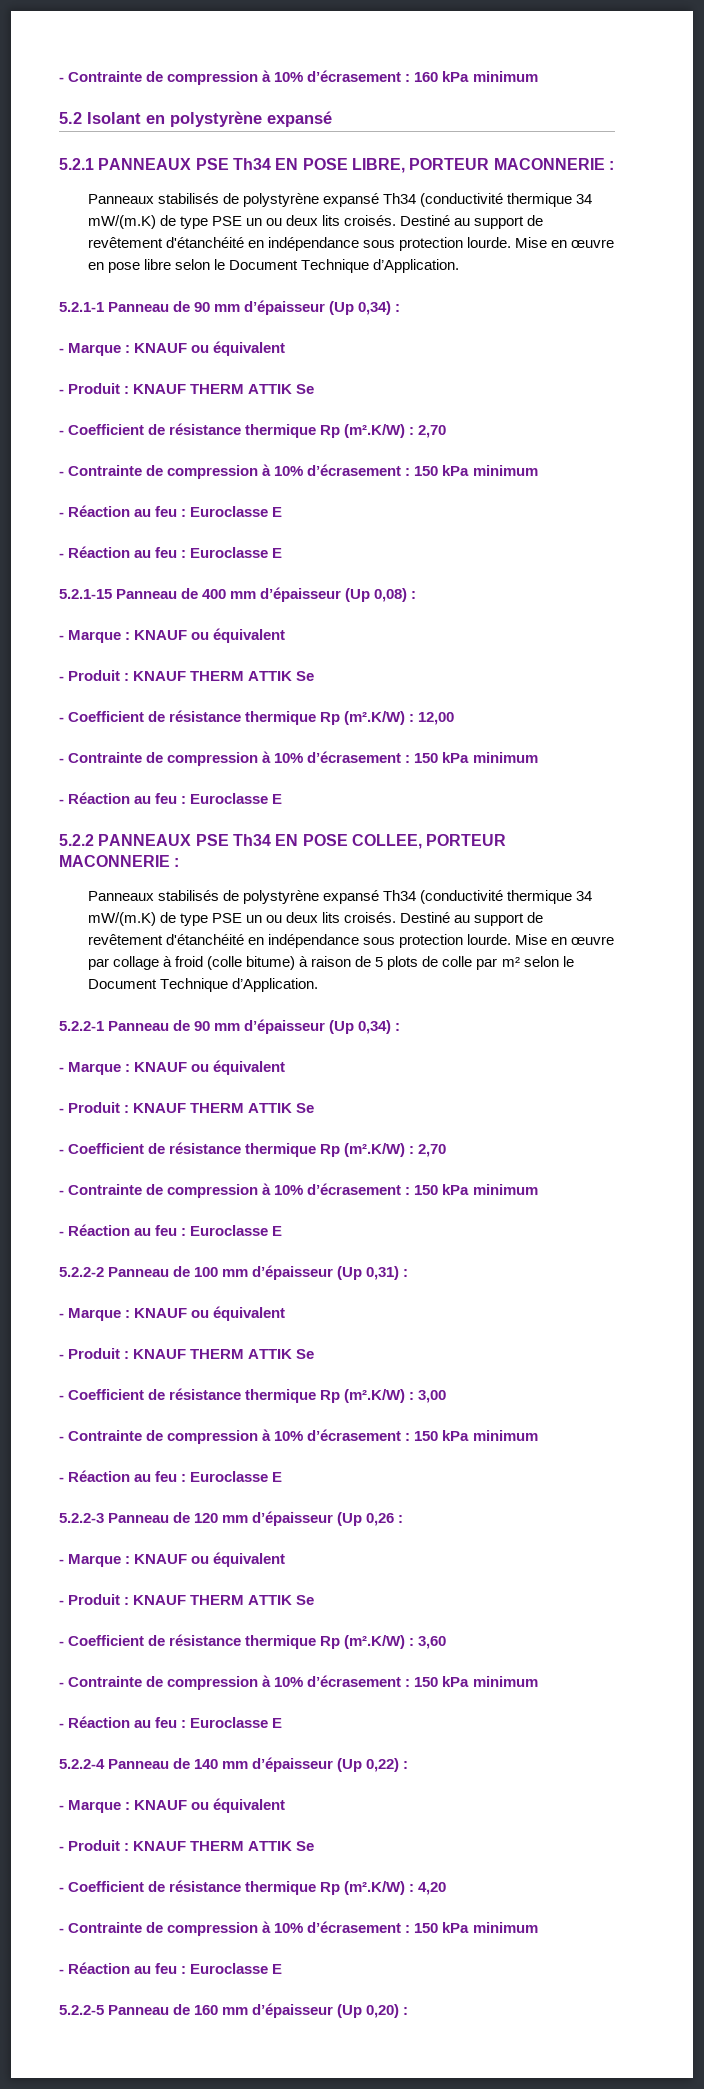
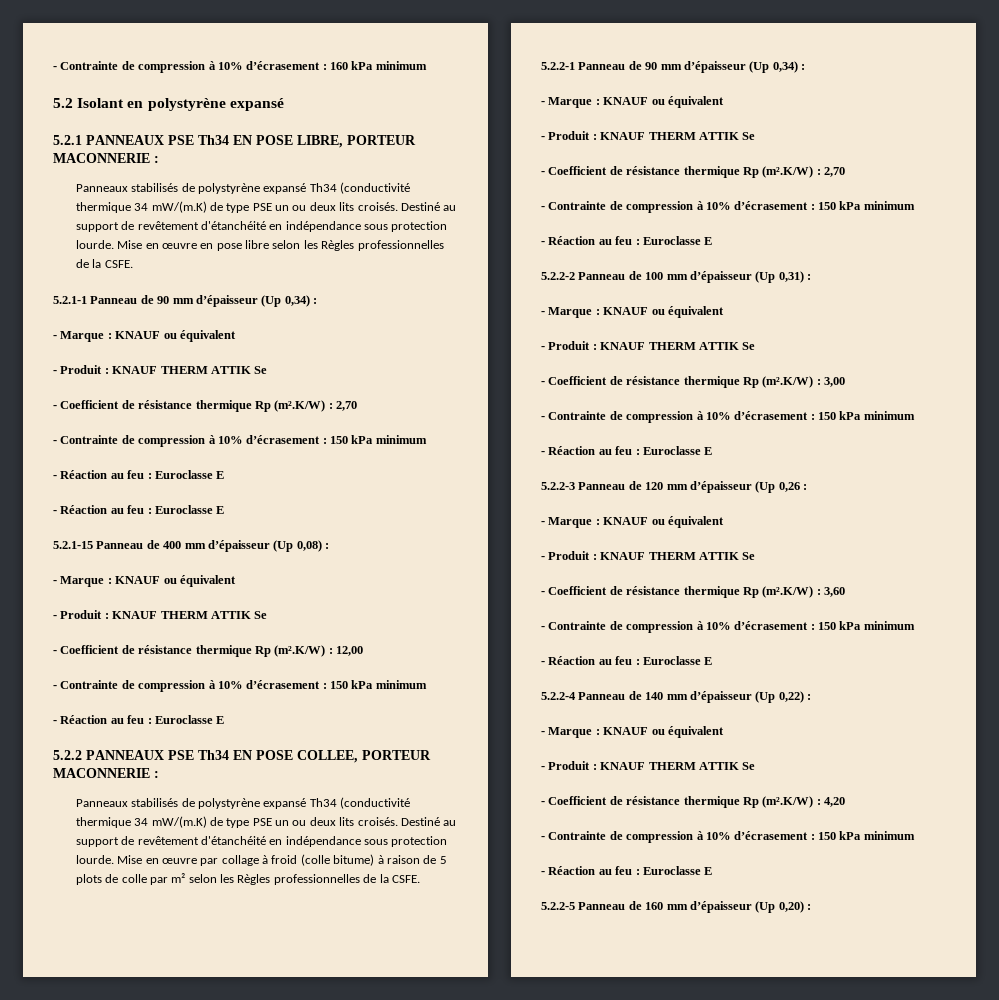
[214,259,460,273] le Document Technique d’Application. -> [303,240,444,251] [75,259,133,268] les Règles professionnelles de la CSFE.
[562,956,574,967] [87,978,318,992] le Document Technique d’Application. -> [220,874,420,885] les Règles professionnelles de la CSFE.

